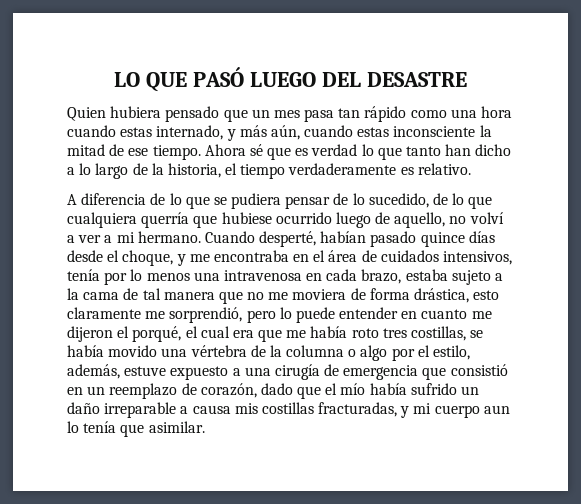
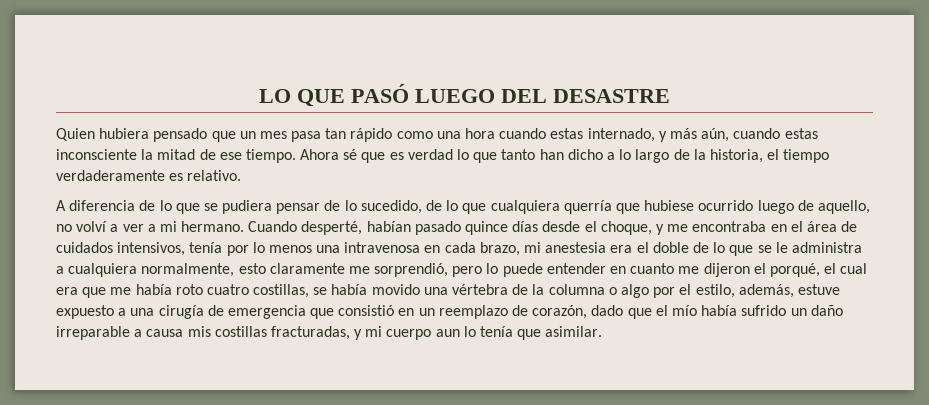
[405,269,504,285] [67,288,470,304] estaba sujeto a la cama de tal manera que no me moviera de forma drástica, -> [524,242,862,256] [56,263,235,277] mi anestesia era el doble de lo que se le administra a cualquiera normalmente,
[382,328,407,338] tres -> [206,284,249,295] cuatro

